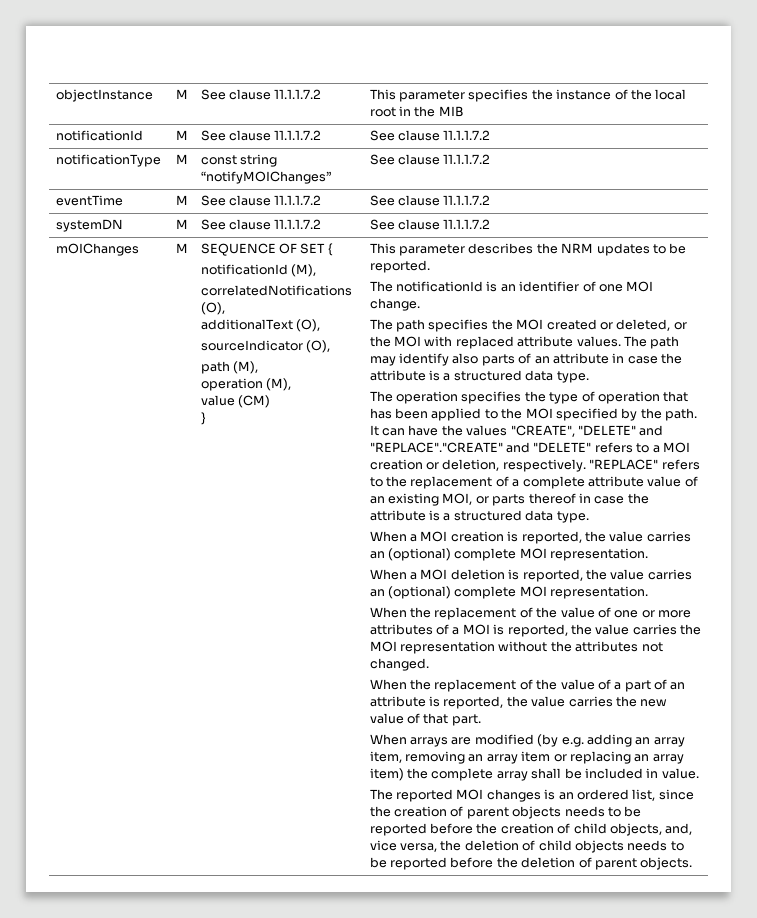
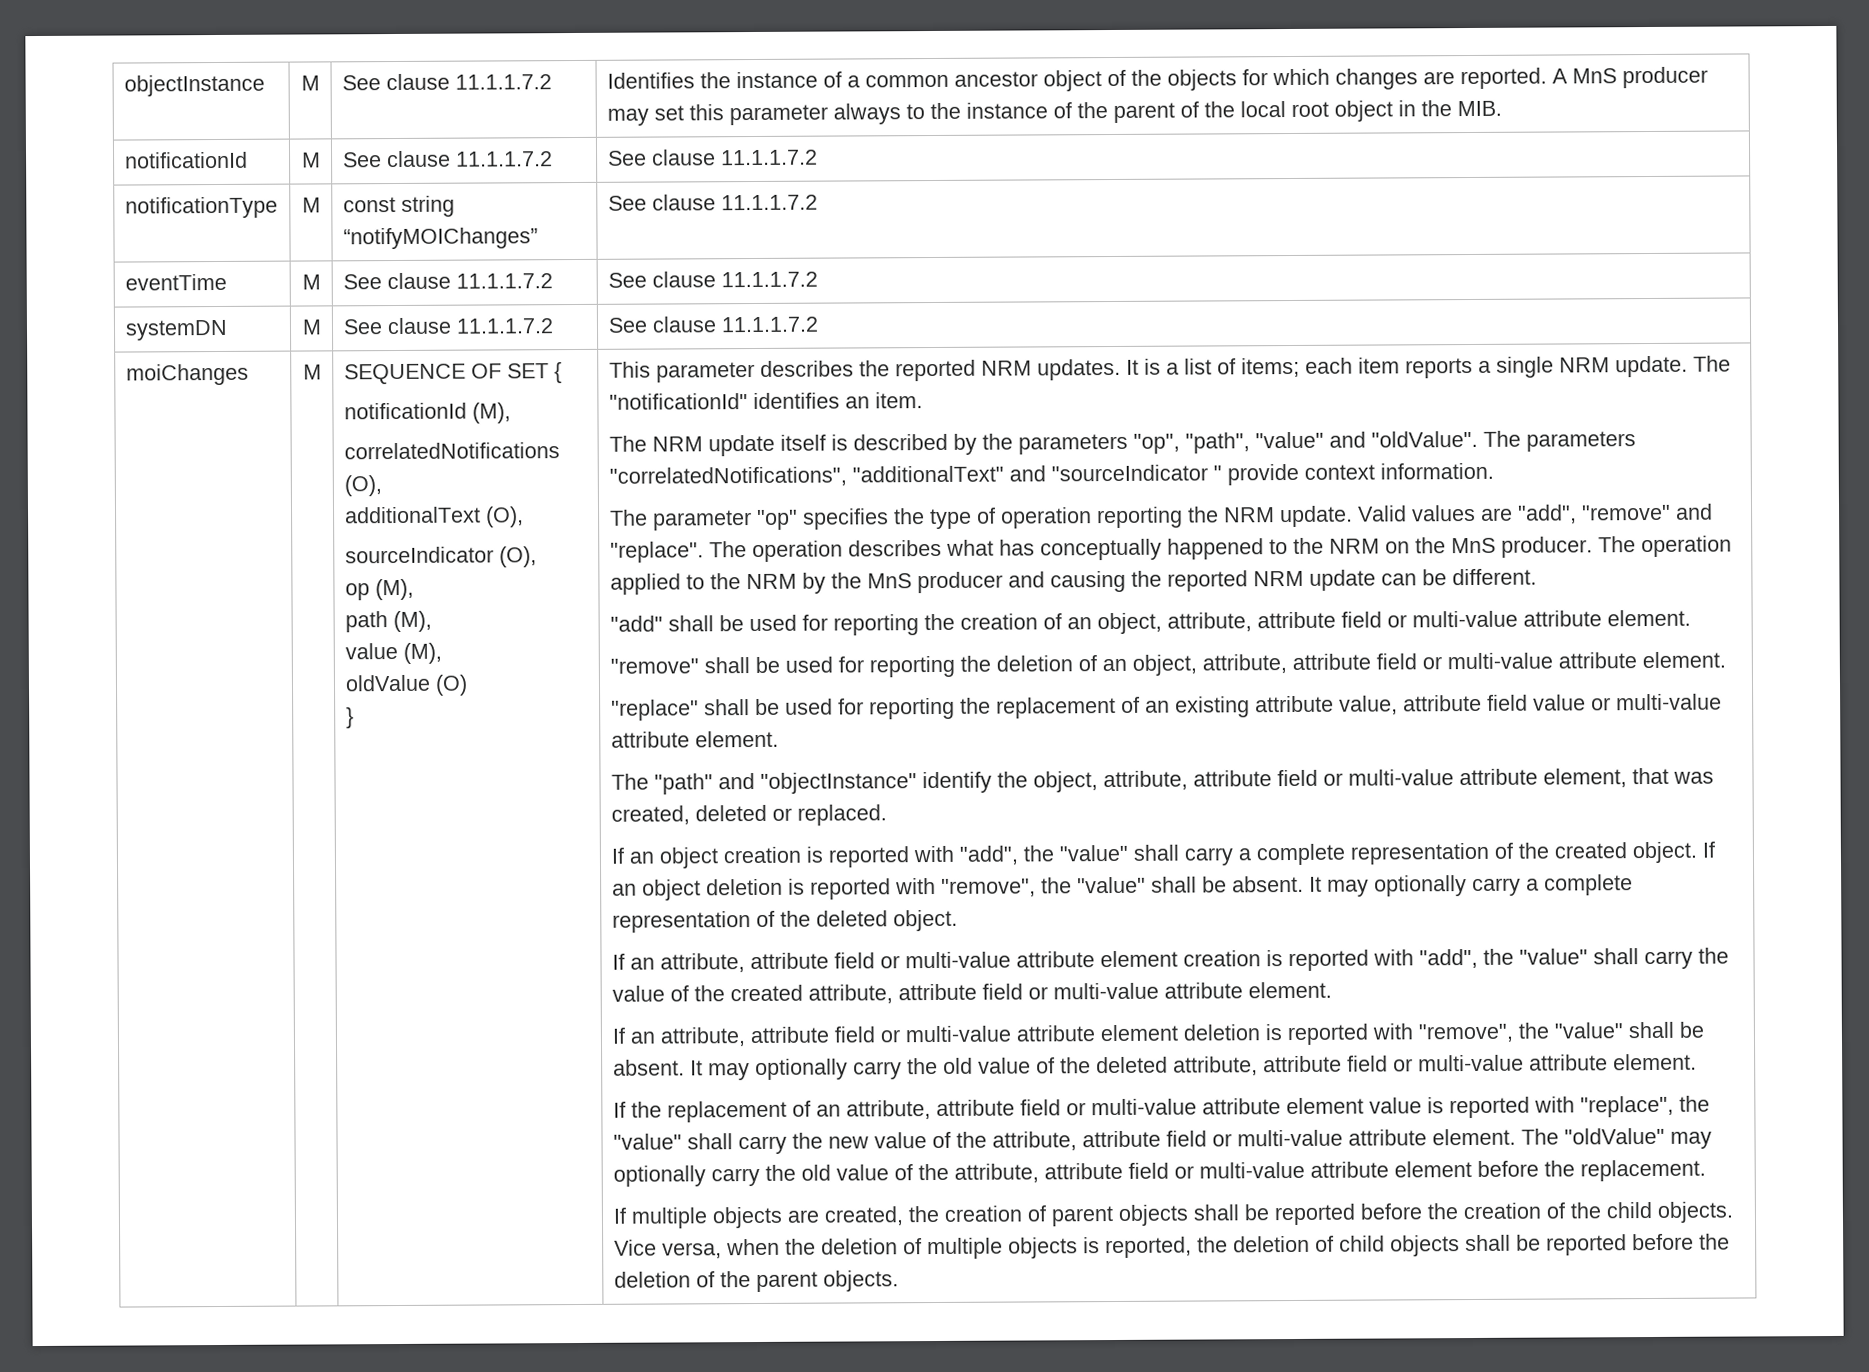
[369,89,529,102] This parameter specifies -> [606,66,1708,92] [606,103,925,126] Identifies the instance of a common ancestor object of the objects for which changes are reported. A MnS producer may set this parameter always to
(652, 94) none -> [1112,101,1235,123] parent of the
(396, 112) none -> [1333,100,1393,122] object
[438,106,464,117] MIB -> [1456,100,1502,117] MIB.
[55,243,139,256] mOIChanges -> [125,363,249,386] moiChanges
(331, 346) none -> [344,578,414,601] // op (M),
[200,378,292,391] [200,395,271,408] operation (M), // value (CM) -> [344,642,442,664] [344,674,468,696] value (M), // oldValue (O)
[561,243,687,256] [369,260,430,273] [369,281,654,292] [369,298,420,311] [369,319,687,332] [369,336,680,349] [369,353,683,366] [369,370,589,383] [369,391,459,404] NRM updates to be reported. // The notificationId is an identifier of one MOI change. // The path specifies the MOI created or deleted, or the MOI with replaced attribute values. The path may identify also parts of an attribute in case the attribute is a structured data type. // The operation -> [894,355,1731,382] [608,392,923,410] [608,430,1636,457] [608,462,1494,487] [609,509,798,531] reported NRM updates. It is a list of items; each item reports a single NRM update. The "notificationId" identifies an item. // The NRM update itself is described by the parameters "op", "path", "value" and "oldValue". The parameters "correlatedNotifications", "additionalText" and "sourceIndicator " provide context information. // The parameter "op"
[663,391,689,402] [369,408,698,421] [369,425,664,437] [369,442,690,453] [369,459,700,472] [369,476,698,489] [369,493,649,506] [369,510,589,523] [369,531,691,544] [369,548,649,561] [369,569,692,582] [369,586,649,599] [369,607,692,620] [369,624,702,637] [369,641,663,654] [369,658,429,671] [369,679,686,692] [369,696,668,709] [369,713,481,726] [369,734,685,747] [369,751,684,764] [369,768,699,781] [369,789,694,802] that has been applied to the MOI specified by the path. It can have the values "CREATE", "DELETE" and "REPLACE"."CREATE" and "DELETE" refers to a MOI creation or deletion, respectively. "REPLACE" refers to the replacement of a complete attribute value of an existing MOI, or parts thereof in case the attribute is a structured data type. // When a MOI creation is reported, the value carries an (optional) complete MOI representation. // When a MOI deletion is reported, the value carries an (optional) complete MOI representation. // When the replacement of the value of one or more attributes of a MOI is reported, the value carries the MOI representation without the attributes not changed. // When the replacement of the value of a part of an attribute is reported, the value carries the new value of that part. // When arrays are modified (by e.g. adding an array item, removing an array item or replacing an array item) the complete array shall be included in value. // The reported MOI changes is an ordered list, since -> [1096,503,1713,529] [609,535,1732,563] [609,568,1537,595] [609,609,1691,636] [609,651,1726,678] [610,693,1722,721] [610,730,779,748] [610,767,1714,795] [610,804,887,826] [610,841,1715,869] [611,874,1633,901] [611,909,958,933] [611,947,1729,973] [611,981,1332,1004] [611,1021,1704,1047] [612,1053,1697,1081] [612,1095,1710,1123] [612,1127,1712,1155] [612,1159,1706,1187] [612,1206,904,1229] reporting the NRM update. Valid values are "add", "remove" and "replace". The operation describes what has conceptually happened to the NRM on the MnS producer. The operation applied to the NRM by the MnS producer and causing the reported NRM update can be different. // "add" shall be used for reporting the creation of an object, attribute, attribute field or multi-value attribute element. // "remove" shall be used for reporting the deletion of an object, attribute, attribute field or multi-value attribute element. // "replace" shall be used for reporting the replacement of an existing attribute value, attribute field value or multi-value attribute element. // The "path" and "objectInstance" identify the object, attribute, attribute field or multi-value attribute element, that was created, deleted or replaced. // If an object creation is reported with "add", the "value" shall carry a complete representation of the created object. If an object deletion is reported with "remove", the "value" shall be absent. It may optionally carry a complete representation of the deleted object. // If an attribute, attribute field or multi-value attribute element creation is reported with "add", the "value" shall carry the value of the created attribute, attribute field or multi-value attribute element. // If an attribute, attribute field or multi-value attribute element deletion is reported with "remove", the "value" shall be absent. It may optionally carry the old value of the deleted attribute, attribute field or multi-value attribute element. // If the replacement of an attribute, attribute field or multi-value attribute element value is reported with "replace", the "value" shall carry the new value of the attribute, attribute field or multi-value attribute element. The "oldValue" may optionally carry the old value of the attribute, attribute field or multi-value attribute element before the replacement. // If multiple objects are created,
[564,806,621,817] needs to -> [1192,1204,1239,1221] shall
[573,823,693,836] [369,840,438,852] child objects, and, vice versa, -> [1569,1201,1734,1223] [613,1236,1192,1260] the child objects. Vice versa, when the deletion of multiple objects is reported,
[627,840,684,851] needs to -> [1464,1234,1511,1252] shall
(592, 862) none -> [719,1271,751,1288] the

